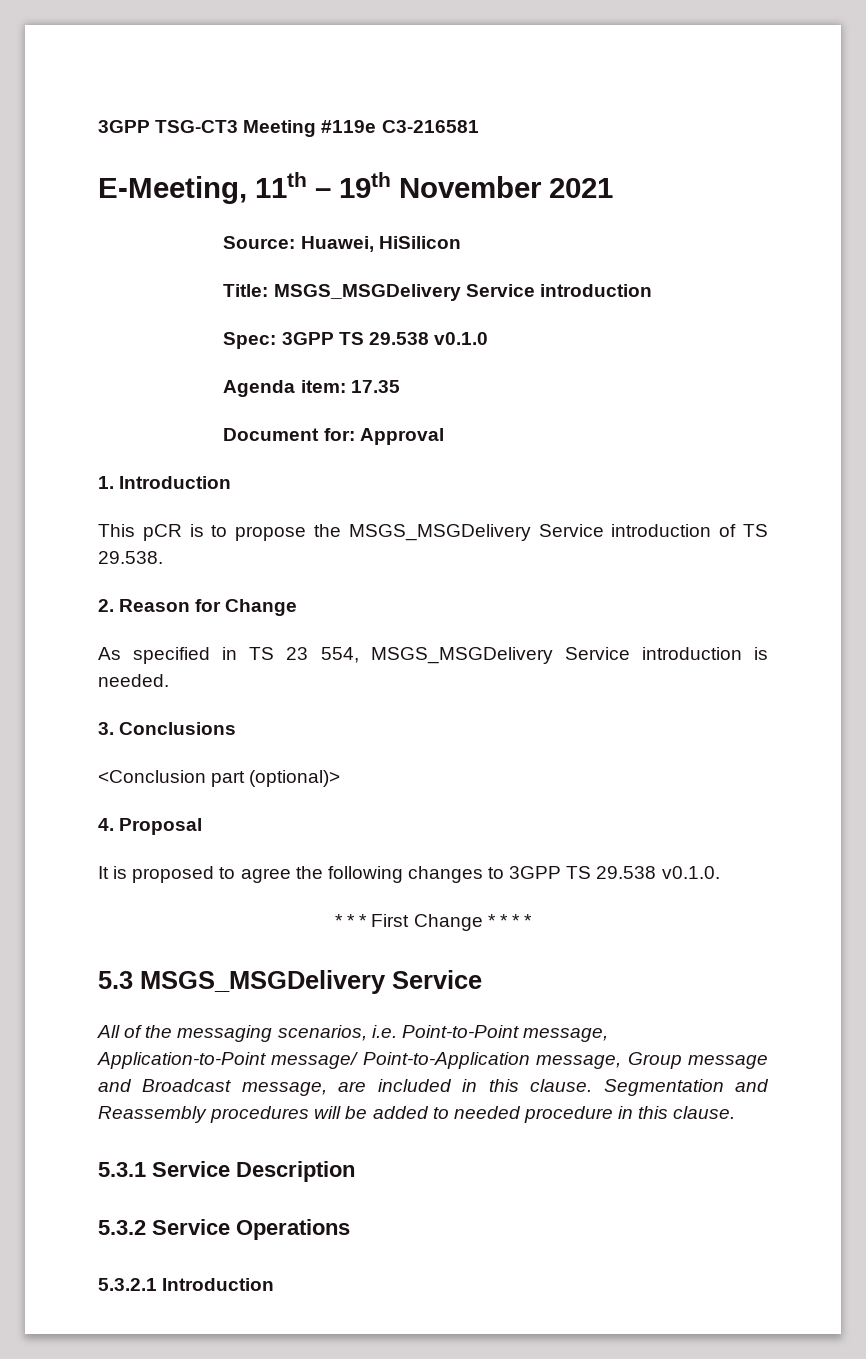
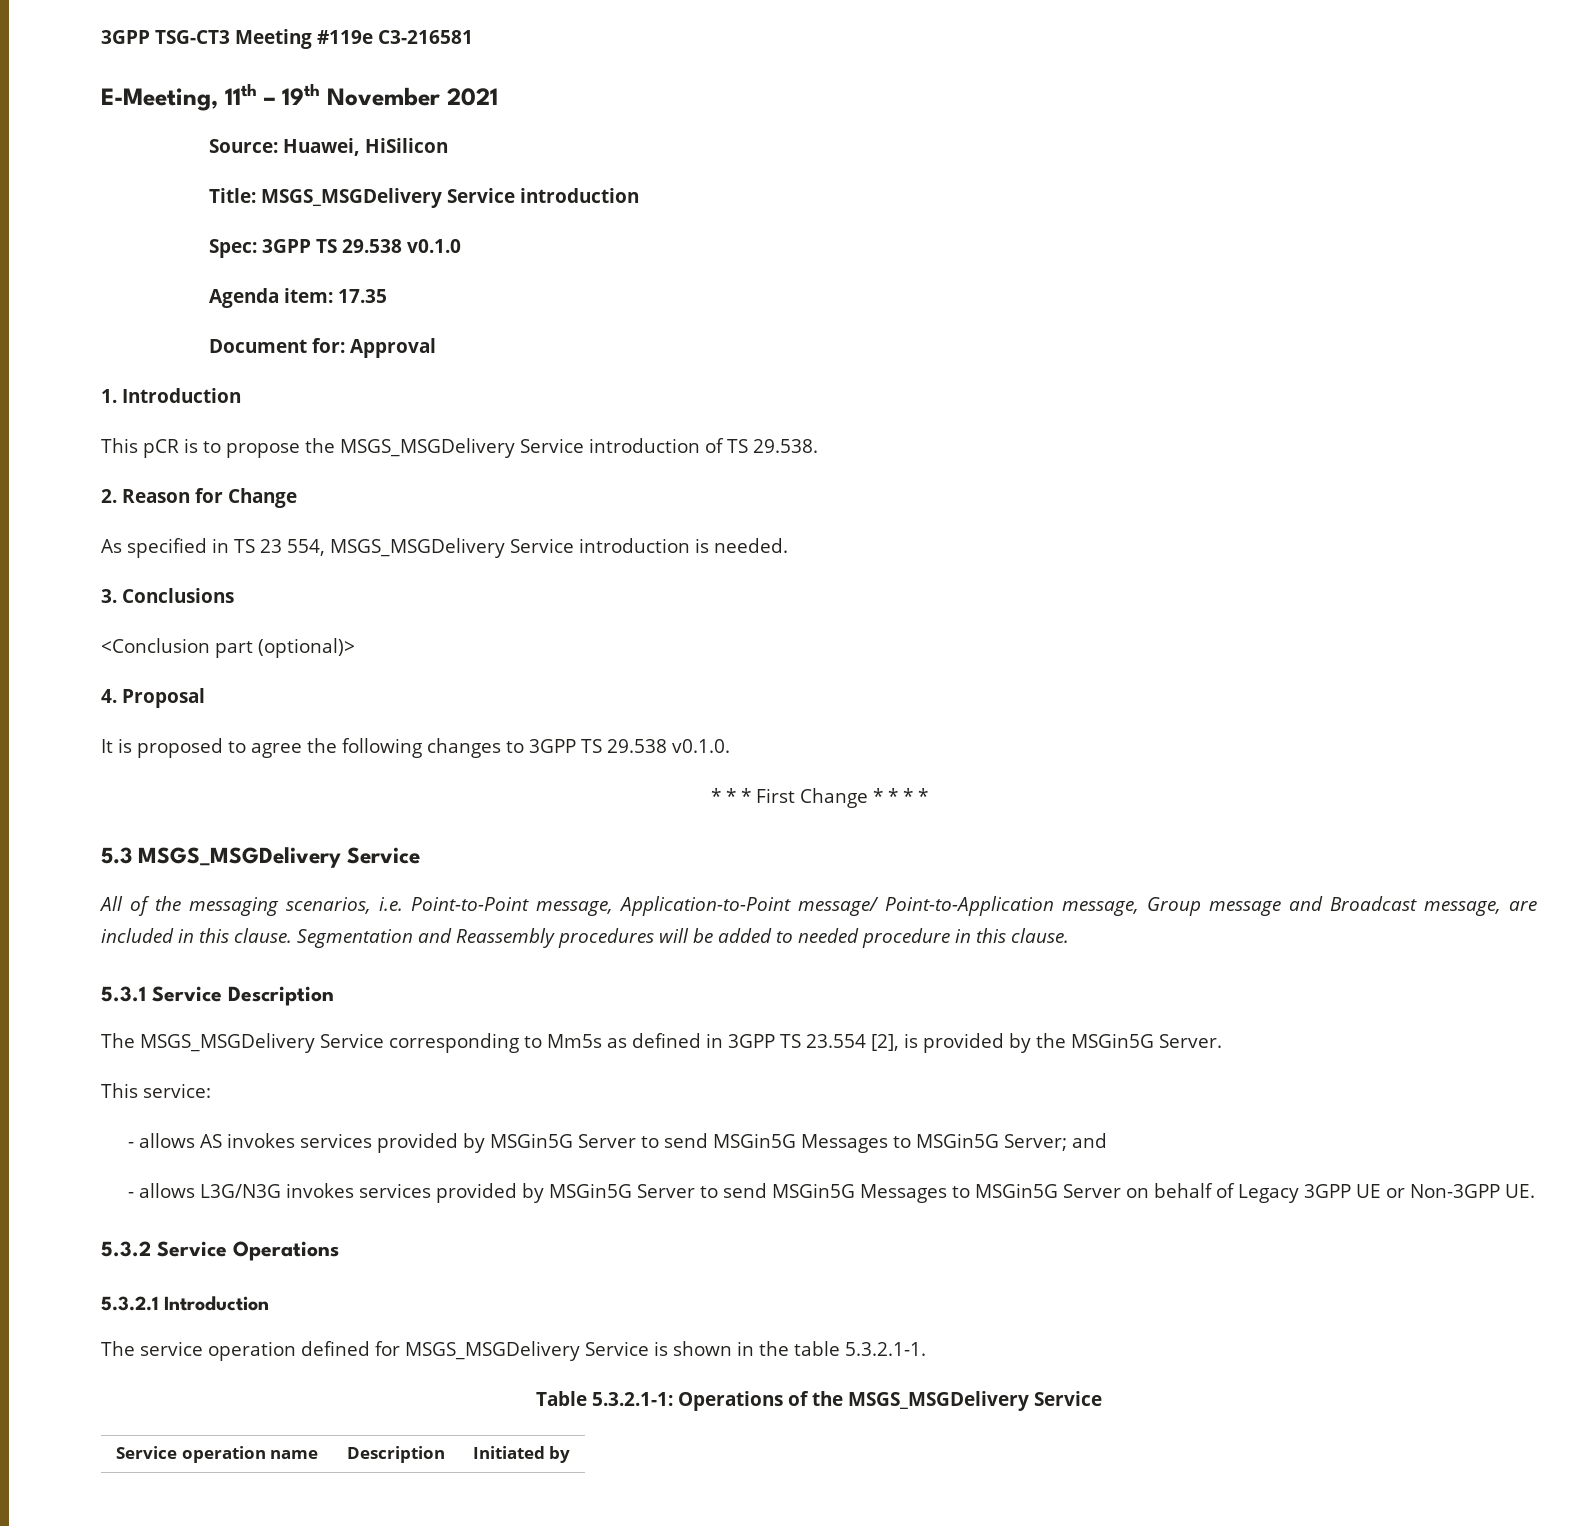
(355, 1171) none -> [101,1033,1222,1053] [101,1083,211,1098] [127,1133,1107,1153] [127,1183,1535,1203] // The MSGS_MSGDelivery Service corresponding to Mm5s as defined in 3GPP TS 23.554 [2], is provided by the MSGin5G Server. // This service: // - allows AS invokes services provided by MSGin5G Server to send MSGin5G Messages to MSGin5G Server; and // - allows L3G/N3G invokes services provided by MSGin5G Server to send MSGin5G Messages to MSGin5G Server on behalf of Legacy 3GPP UE or Non-3GPP UE.
(275, 1284) none -> [101,1341,926,1361] [536,1391,1102,1411] [116,1446,318,1463] [346,1446,445,1463] [472,1446,571,1463] // The service operation defined for MSGS_MSGDelivery Service is shown in the table 5.3.2.1-1. // Table 5.3.2.1-1: Operations of the MSGS_MSGDelivery Service // Service operation name | Description | Initiated by

